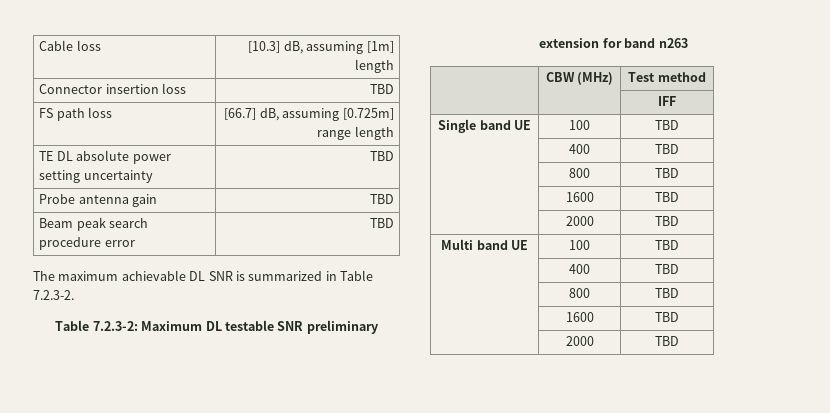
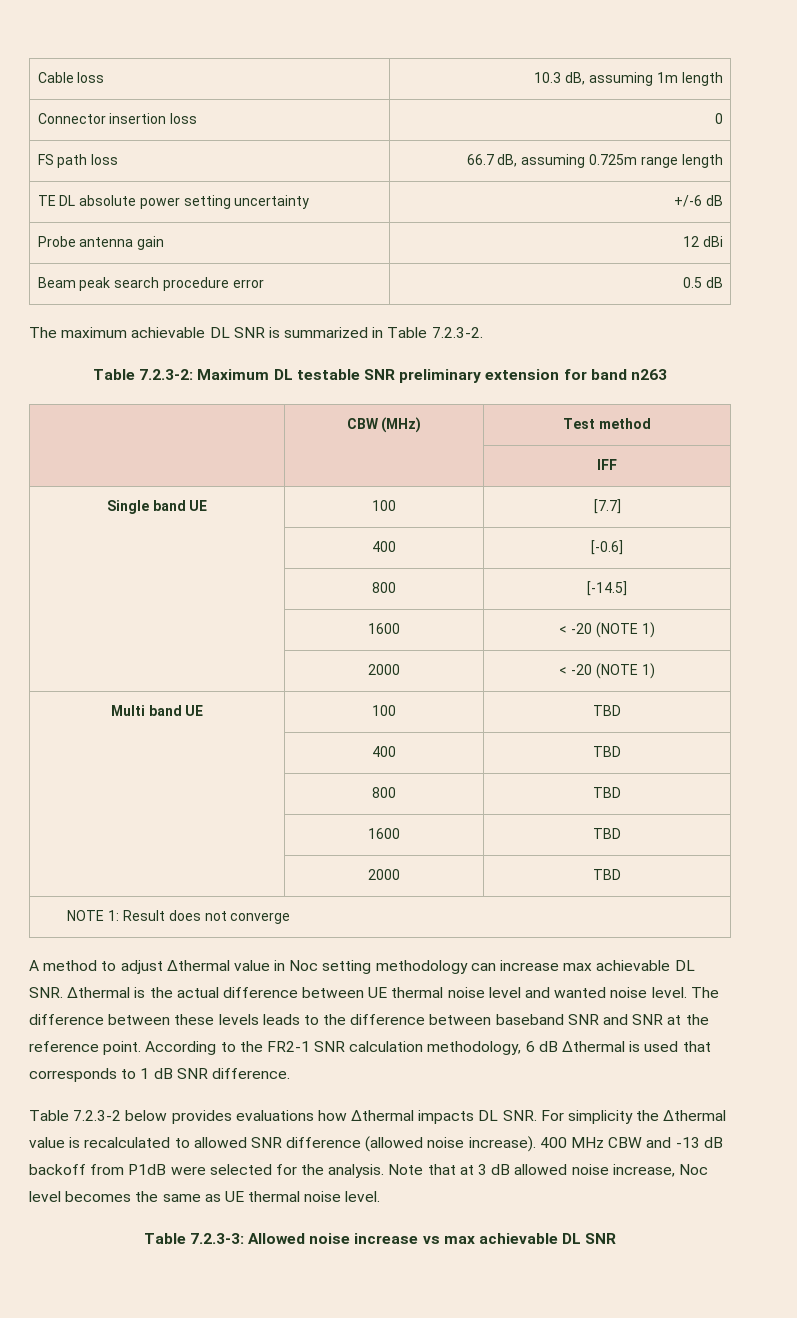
[248,41,394,54] [10.3] dB, assuming [1m] -> [534,72,678,86] 10.3 dB, assuming 1m
[369,84,394,94] TBD -> [714,113,723,124] 0
[224,108,394,121] [66.7] dB, assuming [0.725m] -> [466,154,637,168] 66.7 dB, assuming 0.725m
[369,151,394,161] TBD -> [673,195,723,207] +/-6 dB
[369,194,394,204] TBD -> [682,236,723,247] 12 dBi
[369,218,394,228] TBD -> [682,277,723,288] 0.5 dB
[655,120,679,130] [569,144,590,154] [655,144,679,154] [569,168,590,178] [655,168,679,178] [565,192,594,202] [655,192,679,202] [565,216,594,226] [655,216,679,226] TBD // | 400 | TBD // | 800 | TBD // | 1600 | TBD // | 2000 | TBD -> [593,499,621,514] [372,541,396,552] [591,540,623,555] [372,582,396,593] [587,581,627,596] [368,623,400,634] [559,622,655,638] [368,664,400,675] [559,663,655,679] [7.7] // | 400 | [-0.6] // | 800 | [-14.5] // | 1600 | < -20 (NOTE 1) // | 2000 | < -20 (NOTE 1)
(679, 341) none -> [67,910,291,924] [29,960,695,974] [29,987,719,998] [29,1014,709,1025] [29,1041,711,1055] [29,1068,290,1082] [29,1110,727,1124] [29,1136,723,1152] [29,1164,708,1178] [29,1191,381,1202] [143,1233,617,1244] // NOTE 1: Result does not converge // A method to adjust ∆thermal value in Noc setting methodology can increase max achievable DL SNR. ∆thermal is the actual difference between UE thermal noise level and wanted noise level. The difference between these levels leads to the difference between baseband SNR and SNR at the reference point. According to the FR2-1 SNR calculation methodology, 6 dB ∆thermal is used that corresponds to 1 dB SNR difference. // Table 7.2.3-2 below provides evaluations how ∆thermal impacts DL SNR. For simplicity the ∆thermal value is recalculated to allowed SNR difference (allowed noise increase). 400 MHz CBW and -13 dB backoff from P1dB were selected for the analysis. Note that at 3 dB allowed noise increase, Noc level becomes the same as UE thermal noise level. // Table 7.2.3-3: Allowed noise increase vs max achievable DL SNR

